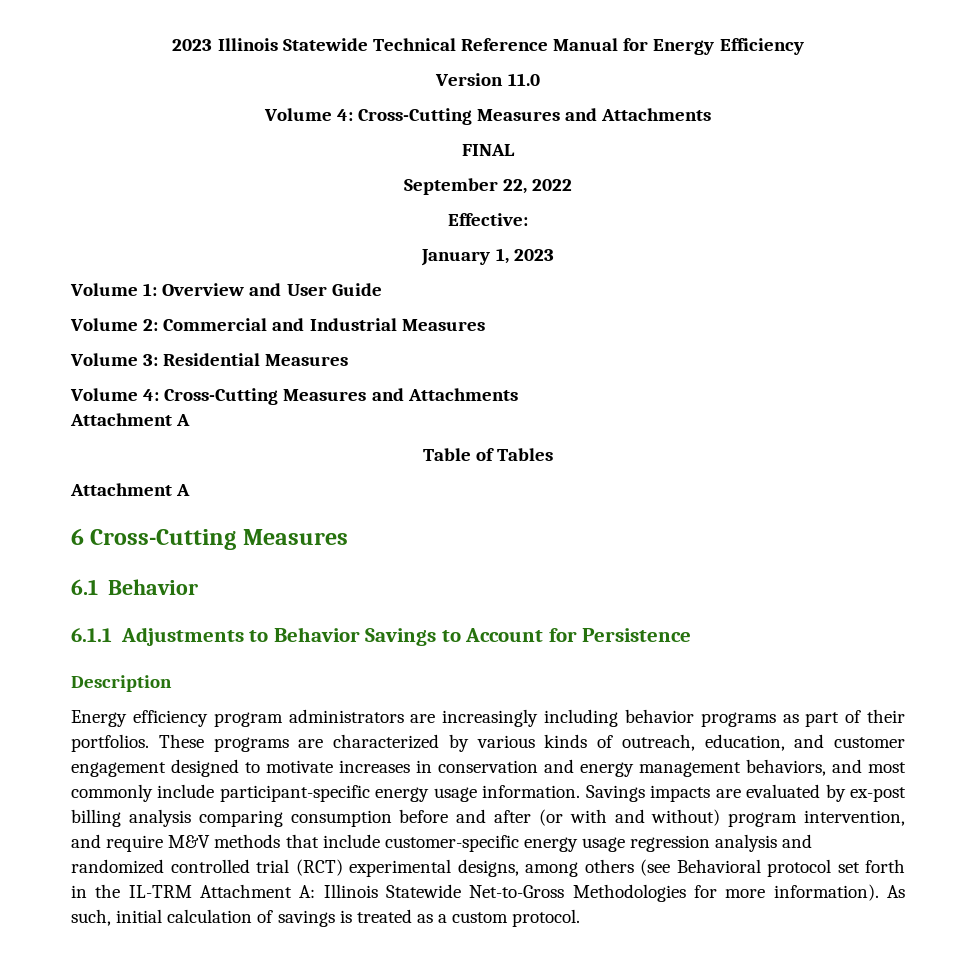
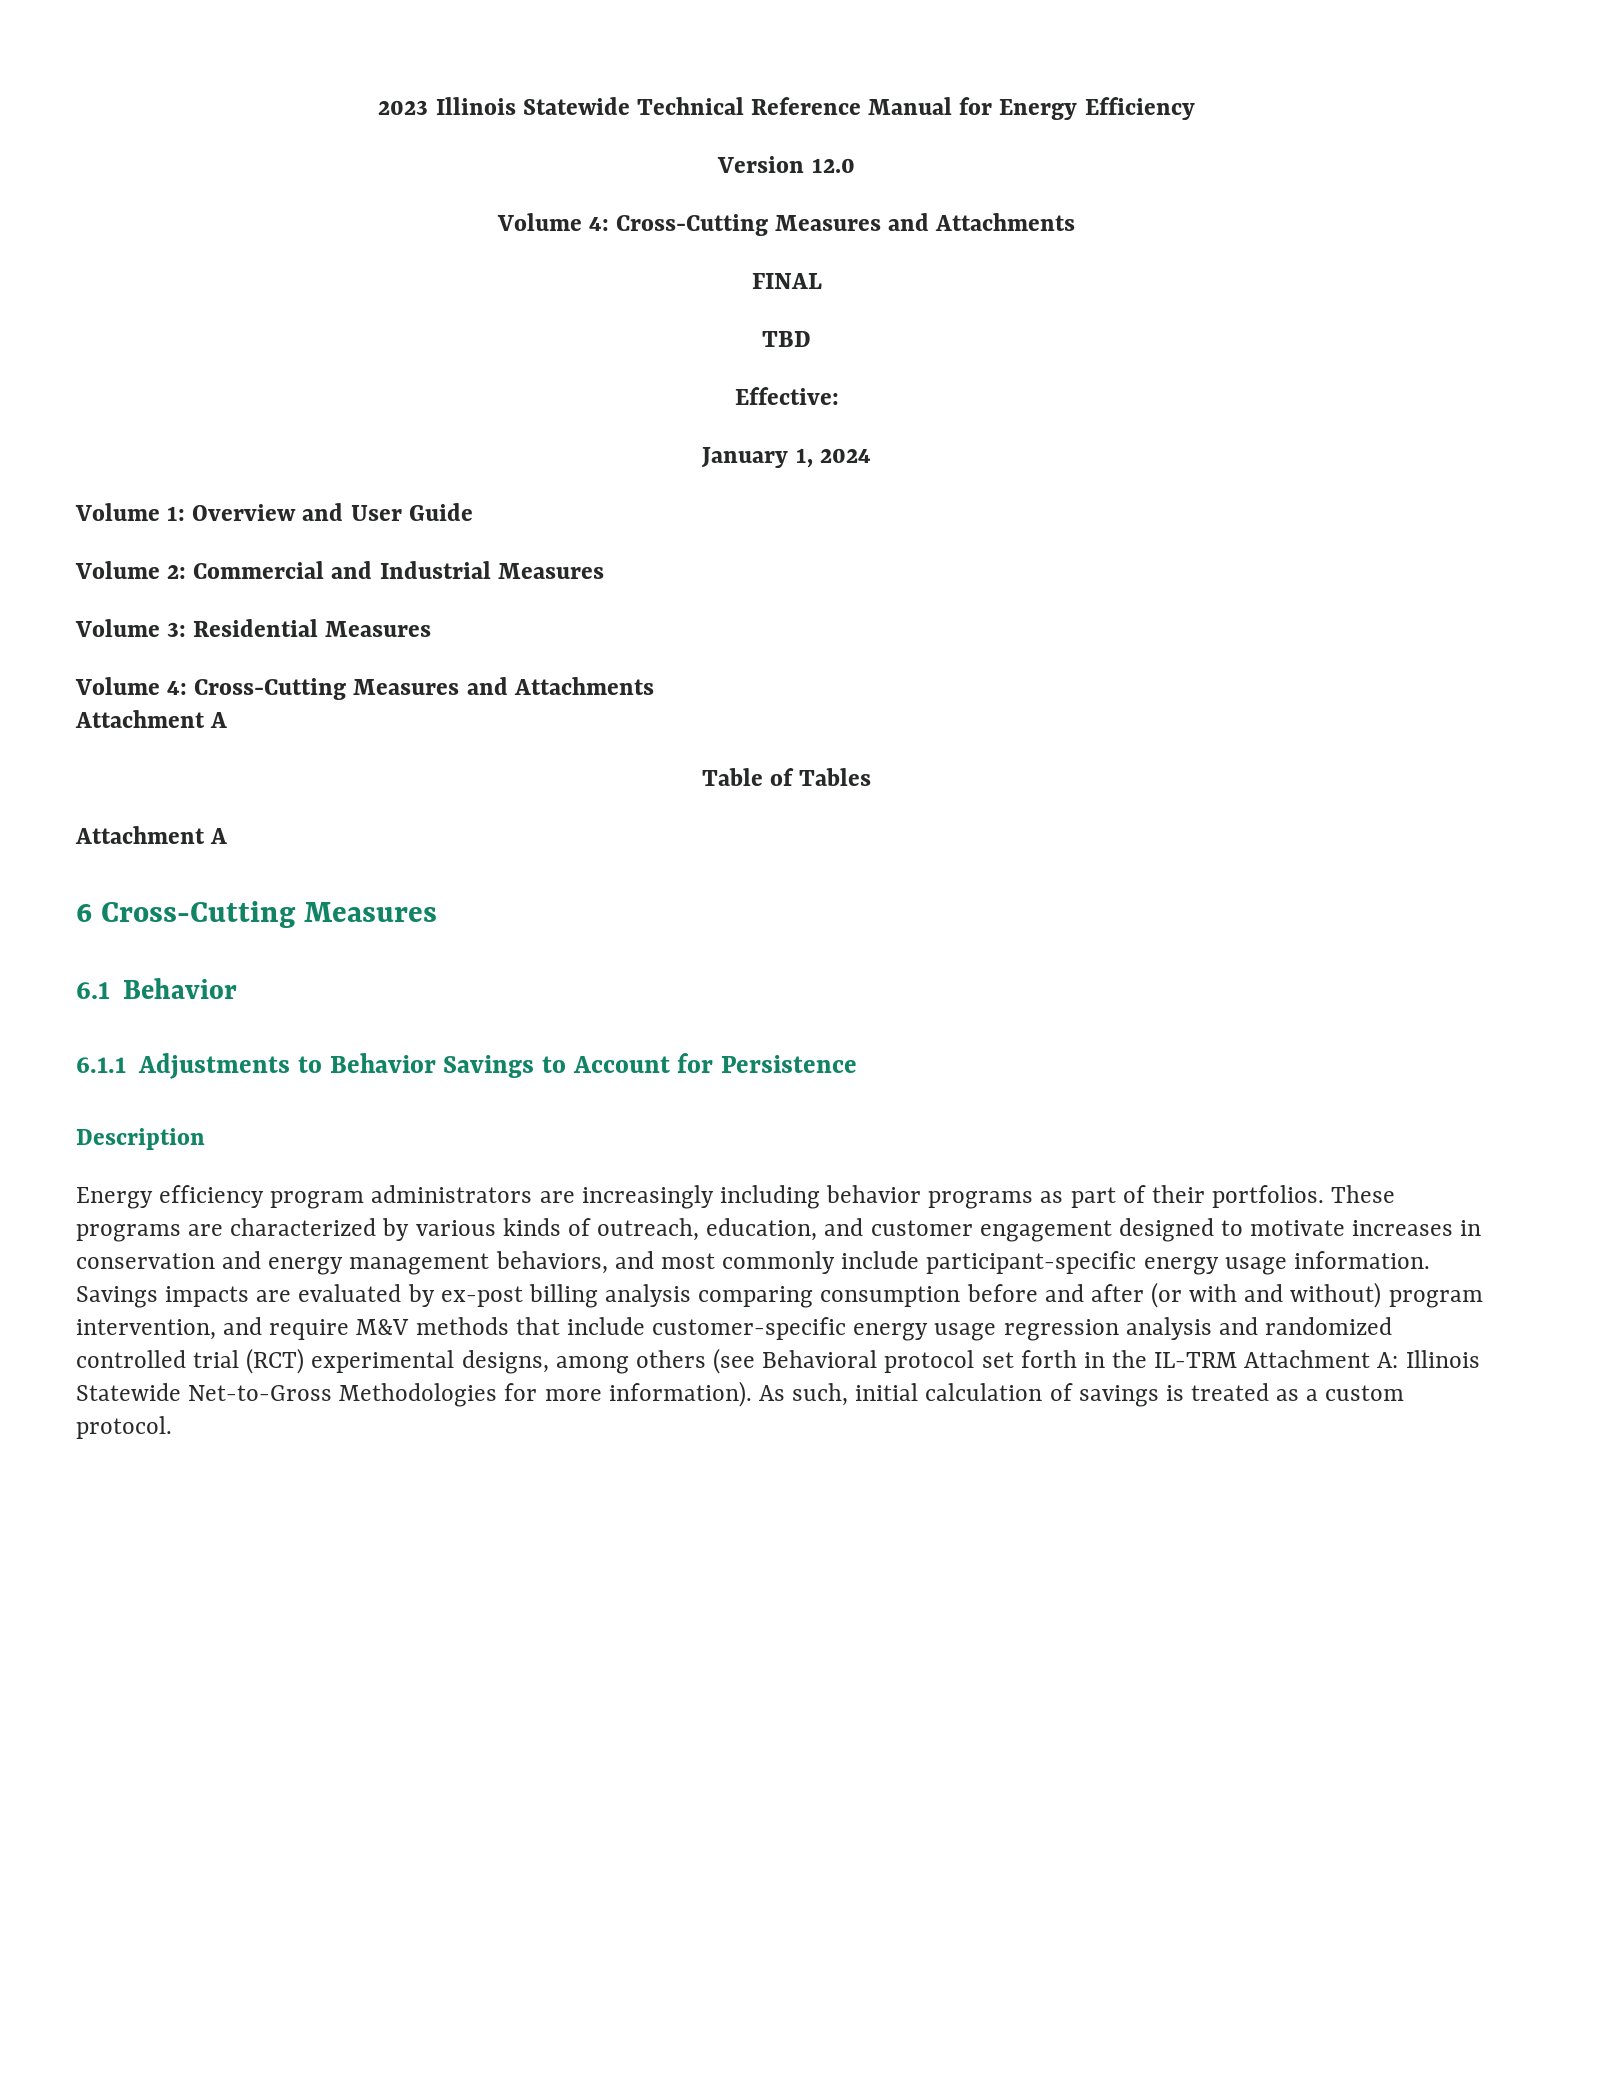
[507,73,540,86] 11.0 -> [811,158,855,173] 12.0
[403,178,573,195] September 22, 2022 -> [762,331,811,347] TBD
[513,249,554,261] 2023 -> [819,448,871,463] 2024

